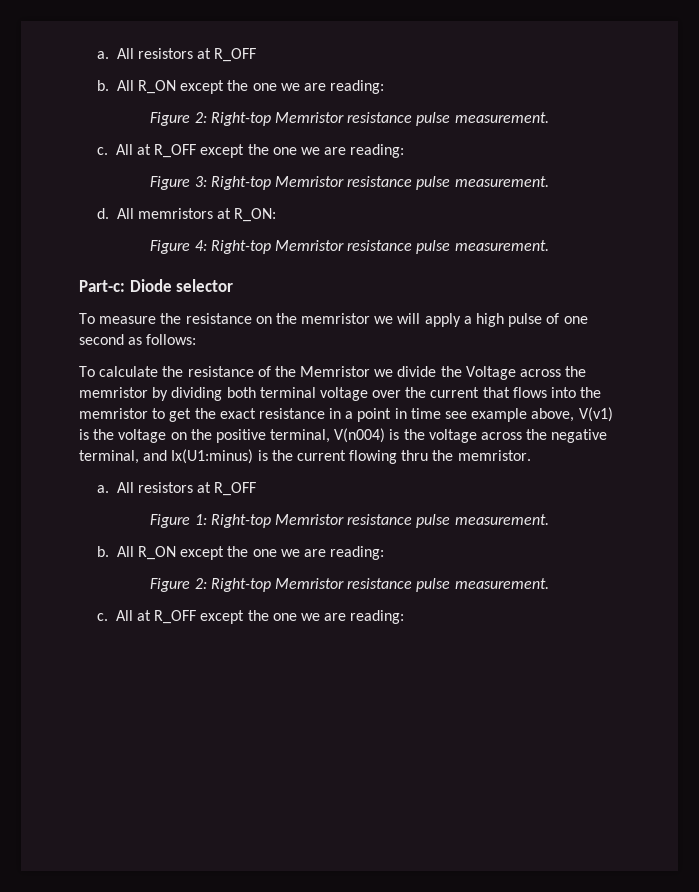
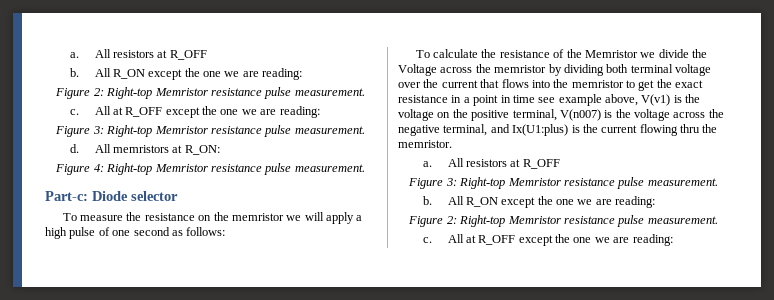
[334,428,386,443] V(n004) -> [559,109,601,121] V(n007)
[171,449,254,464] Ix(U1:minus) -> [512,124,569,136] Ix(U1:plus)
[194,514,207,525] 1: -> [445,178,457,186] 3:

